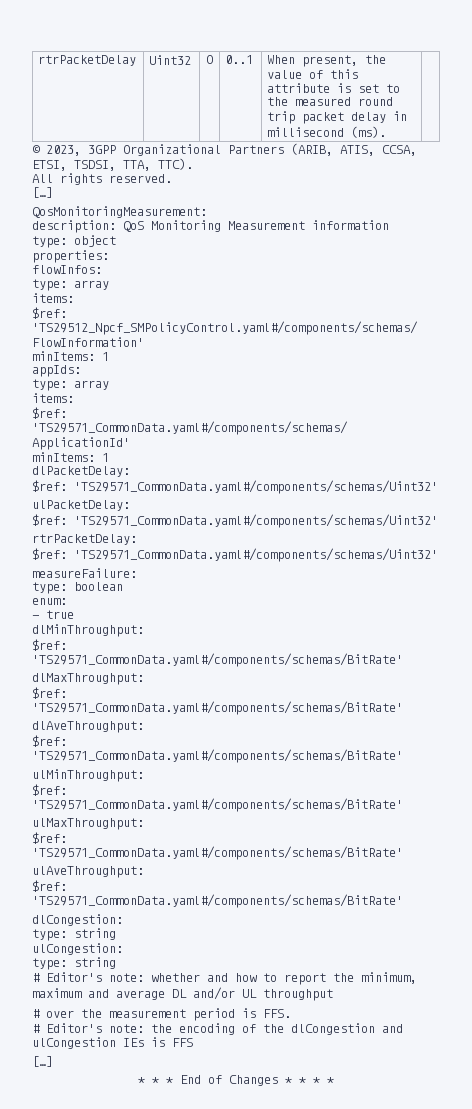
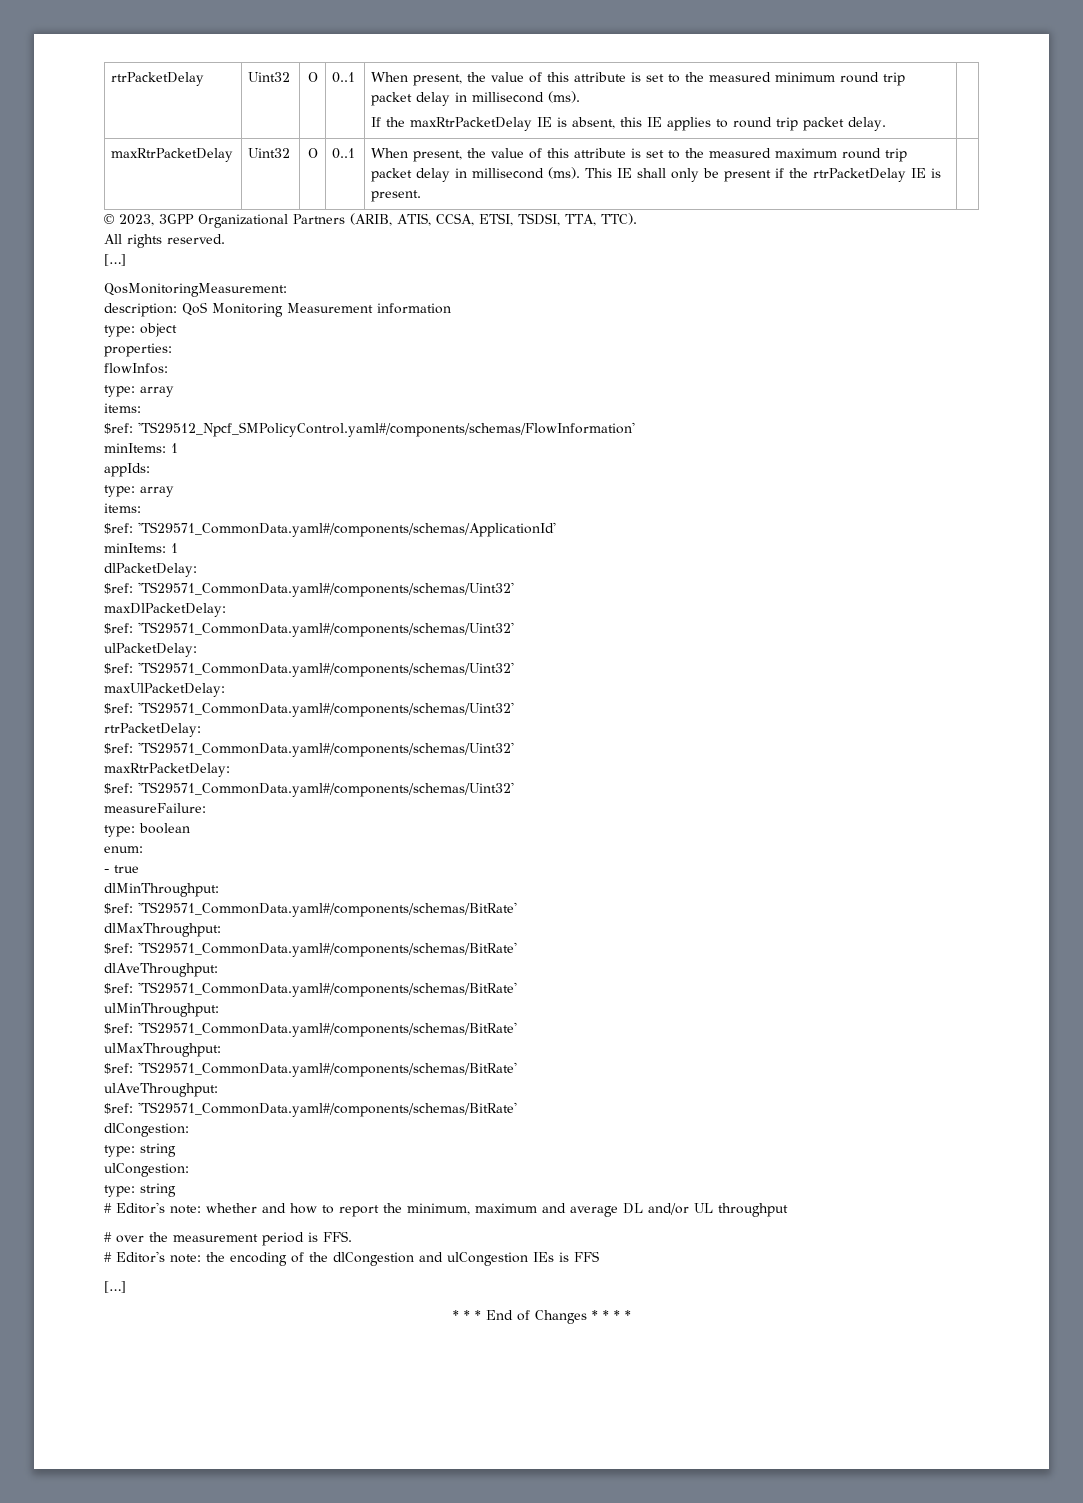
[358,97,394,106] [267,111,408,124] [267,126,387,138] round trip packet delay in millisecond (ms). -> [775,72,906,86] [371,91,581,106] [371,117,887,131] [111,148,234,162] [248,148,291,158] [307,148,318,158] [332,148,356,159] [371,148,908,162] [371,167,942,182] [371,190,422,202] minimum round trip packet delay in millisecond (ms). // If the maxRtrPacketDelay IE is absent, this IE applies to round trip packet delay. | // maxRtrPacketDelay | Uint32 | O | 0..1 | When present, the value of this attribute is set to the measured maximum round trip packet delay in millisecond (ms). This IE shall only be present if the rtrPacketDelay IE is present.
(438, 487) none -> [104,603,226,617] [104,622,514,637] // maxDlPacketDelay: // $ref: 'TS29571_CommonData.yaml#/components/schemas/Uint32'
(438, 521) none -> [104,683,225,697] [104,702,514,717] // maxUlPacketDelay: // $ref: 'TS29571_CommonData.yaml#/components/schemas/Uint32'
(438, 555) none -> [104,763,230,777] [104,782,514,797] // maxRtrPacketDelay: // $ref: 'TS29571_CommonData.yaml#/components/schemas/Uint32'

